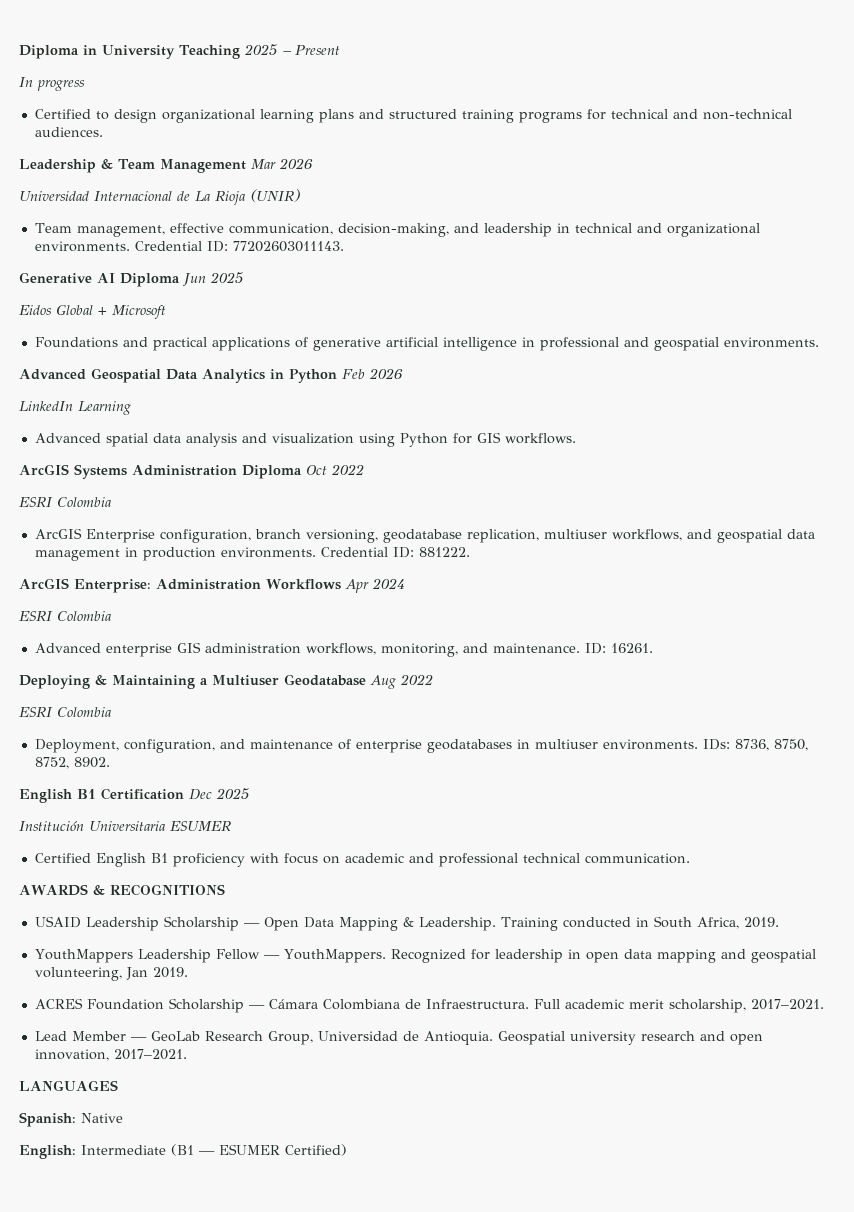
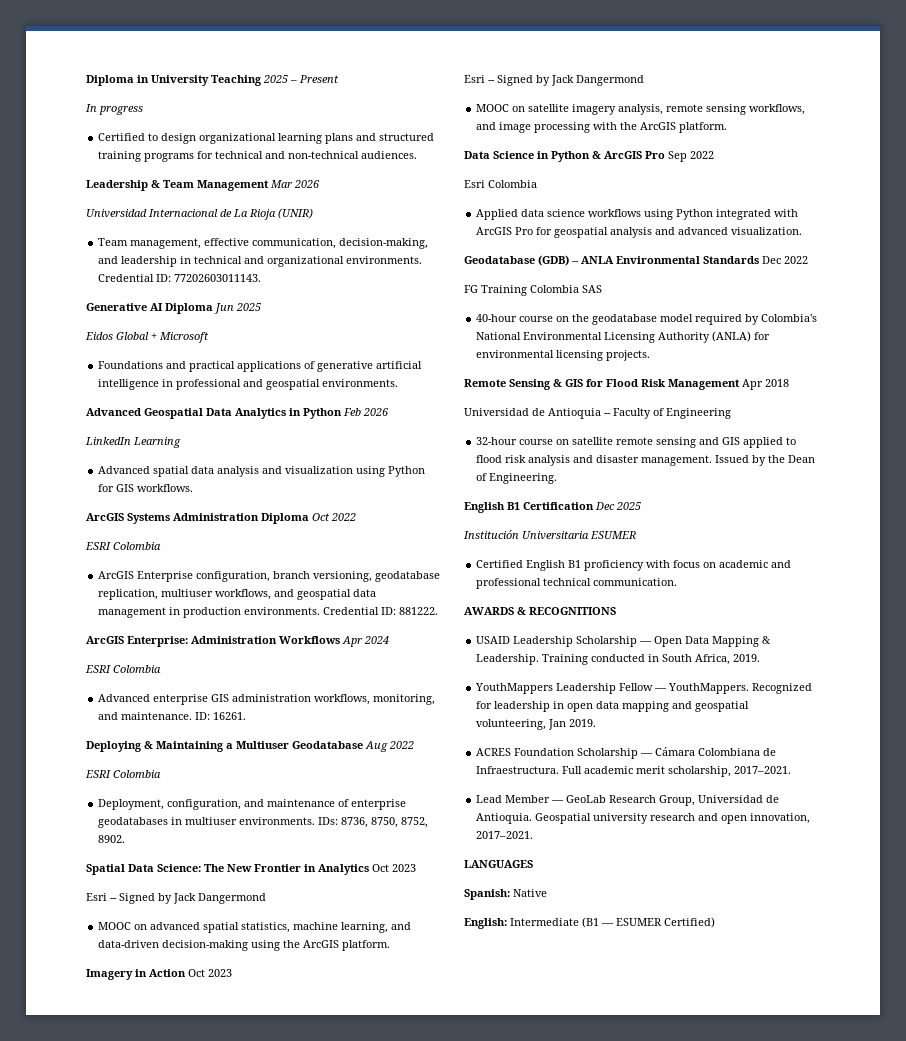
(110, 762) none -> [86,864,416,875] [86,893,266,904] [98,922,412,933] [98,940,391,951] [86,969,232,980] [464,75,644,86] [476,104,806,115] [476,122,728,133] [464,151,714,162] [464,180,537,188] [476,209,799,220] [476,227,803,238] [464,255,808,266] [464,285,602,296] [476,314,818,325] [476,331,771,343] [476,350,651,361] [464,379,789,390] [464,408,731,419] [476,437,797,448] [476,455,816,466] [476,473,558,484] // Spatial Data Science: The New Frontier in Analytics Oct 2023 // Esri -- Signed by Jack Dangermond // MOOC on advanced spatial statistics, machine learning, and data-driven decision-making using the ArcGIS platform. // Imagery in Action Oct 2023 // Esri -- Signed by Jack Dangermond // MOOC on satellite imagery analysis, remote sensing workflows, and image processing with the ArcGIS platform. // Data Science in Python & ArcGIS Pro Sep 2022 // Esri Colombia // Applied data science workflows using Python integrated with ArcGIS Pro for geospatial analysis and advanced visualization. // Geodatabase (GDB) -- ANLA Environmental Standards Dec 2022 // FG Training Colombia SAS // 40-hour course on the geodatabase model required by Colombia's National Environmental Licensing Authority (ANLA) for environmental licensing projects. // Remote Sensing & GIS for Flood Risk Management Apr 2018 // Universidad de Antioquia -- Faculty of Engineering // 32-hour course on satellite remote sensing and GIS applied to flood risk analysis and disaster management. Issued by the Dean of Engineering.

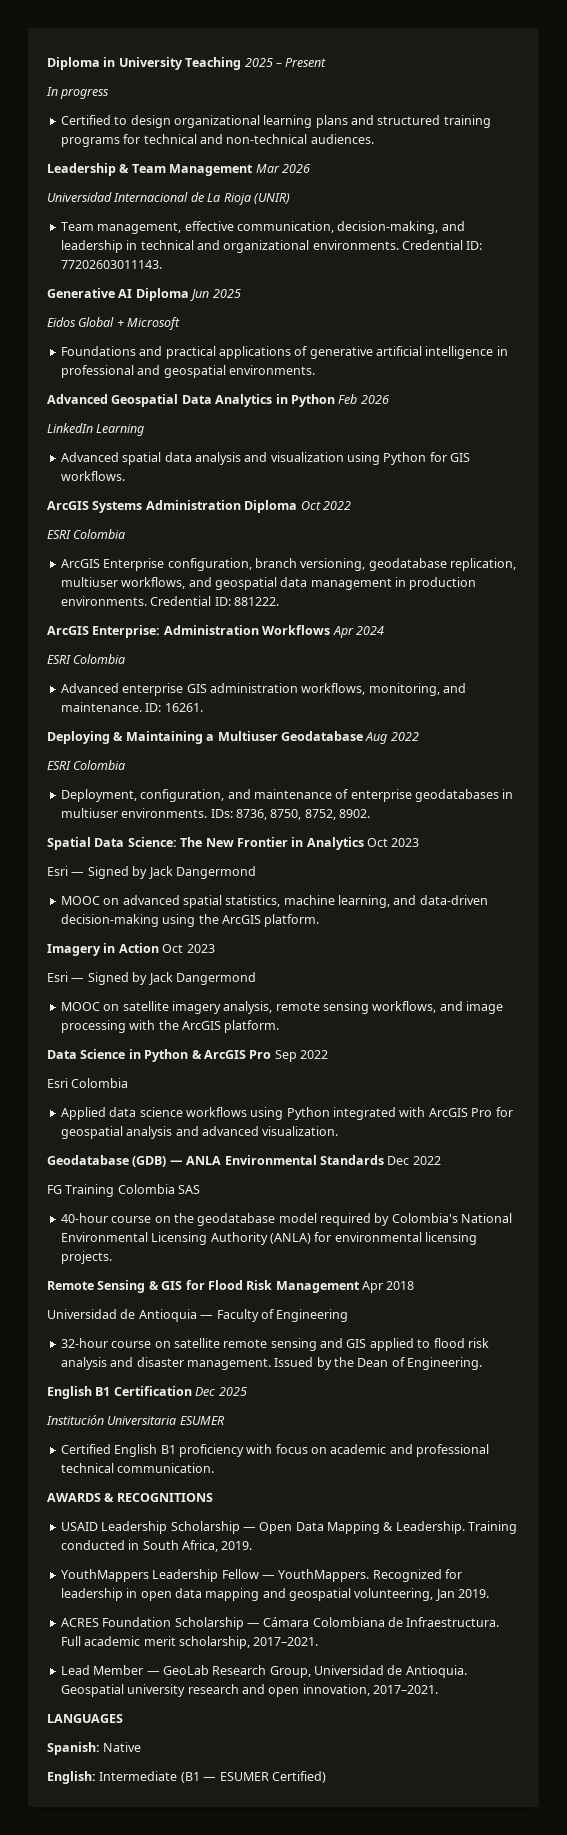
[110,898,117,901] -- -> [71,872,85,876] —
[488,80,495,83] -- -> [71,978,85,982] —
[572,261,579,264] -- -> [169,1160,183,1165] —
[604,413,611,416] -- -> [200,1315,214,1319] —

